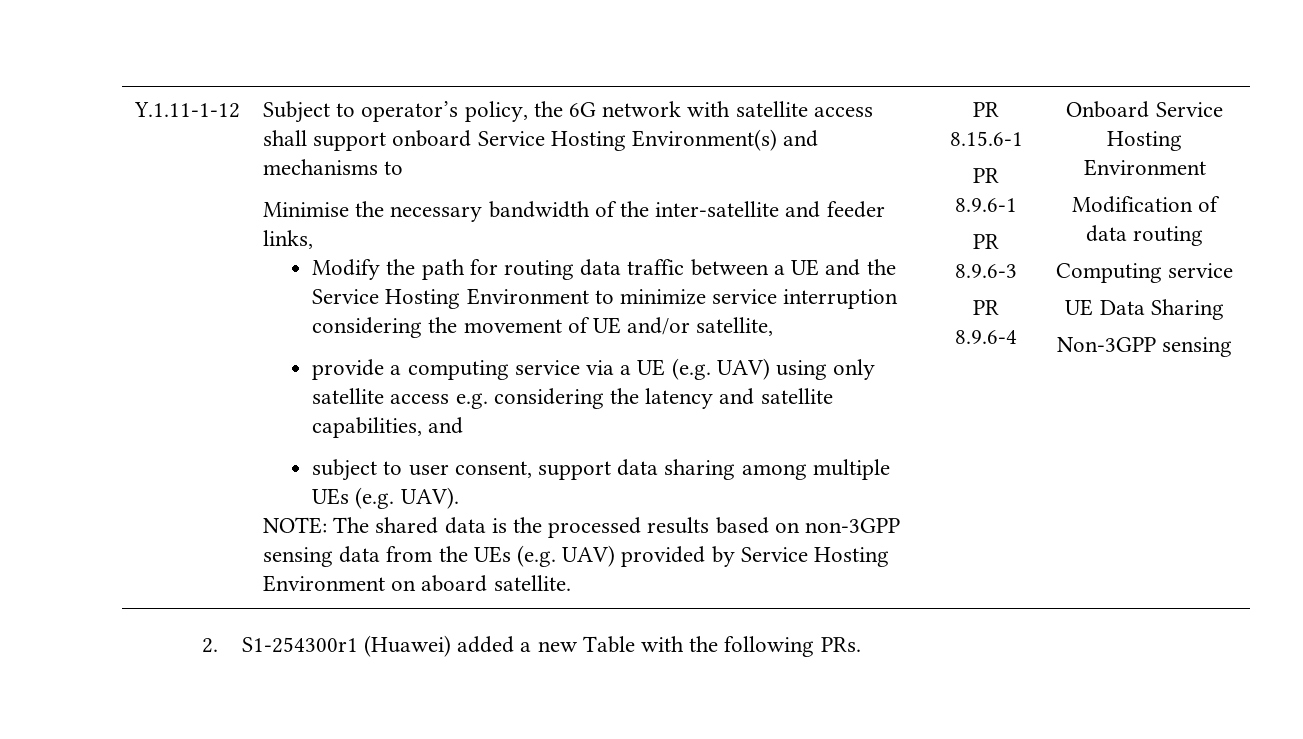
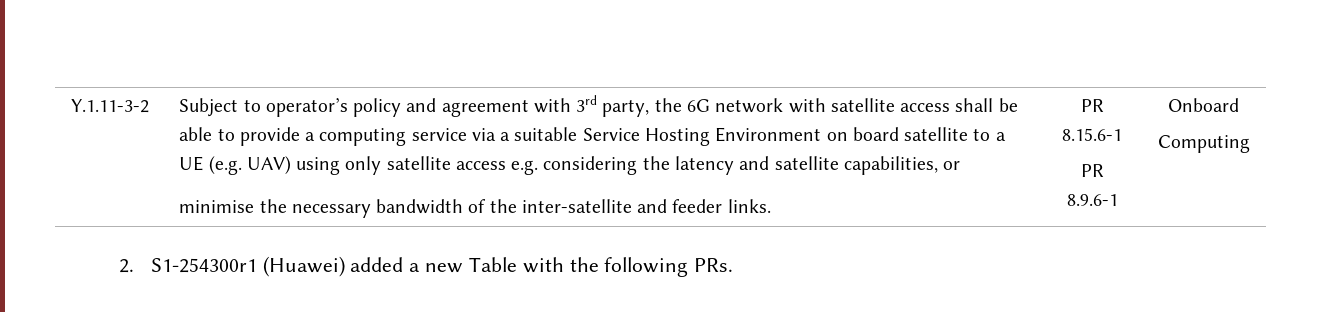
[133,102,240,118] Y.1.11-1-12 -> [71,99,149,113] Y.1.11-3-2
[464,101,528,122] policy, -> [353,95,650,117] policy and agreement with 3rd party,
[313,129,819,151] [262,159,404,175] [262,201,885,222] [262,230,313,249] [312,259,896,280] [312,288,899,309] [312,317,774,338] support onboard Service Hosting Environment(s) and mechanisms to // Minimise the necessary bandwidth of the inter-satellite and feeder links, // Modify the path for routing data traffic between a UE and the Service Hosting Environment to minimize service interruption considering the movement of UE and/or satellite, // -> [998,98,1018,112] [179,127,235,141] be able to
(632, 370) none -> [514,127,1006,146] suitable Service Hosting Environment on board satellite to a
[428,417,464,434] [312,459,890,481] [312,487,459,509] [262,517,901,538] [262,545,890,567] [262,575,571,592] [973,102,999,117] [949,131,1023,146] [973,168,999,183] [955,198,1017,212] [973,234,999,249] [955,264,1017,278] [973,300,999,315] [955,330,1017,344] [1066,101,1223,118] [1107,131,1182,151] [1083,159,1206,176] [1071,196,1221,213] [1085,225,1204,246] [1055,263,1234,283] [1065,299,1224,320] [1056,337,1233,357] and // subject to user consent, support data sharing among multiple UEs (e.g. UAV). // NOTE: The shared data is the processed results based on non-3GPP sensing data from the UEs (e.g. UAV) provided by Service Hosting Environment on aboard satellite. | PR 8.15.6-1 // PR 8.9.6-1 // PR 8.9.6-3 // PR 8.9.6-4 | Onboard Service Hosting Environment // Modification of data routing // Computing service // UE Data Sharing // Non-3GPP sensing -> [943,161,961,170] [179,199,771,218] [1080,99,1104,112] [1062,128,1122,141] [1080,164,1104,177] [1066,194,1118,206] [1168,98,1239,112] [1157,135,1250,153] or // minimise the necessary bandwidth of the inter-satellite and feeder links. | PR 8.15.6-1 // PR 8.9.6-1 | Onboard // Computing

